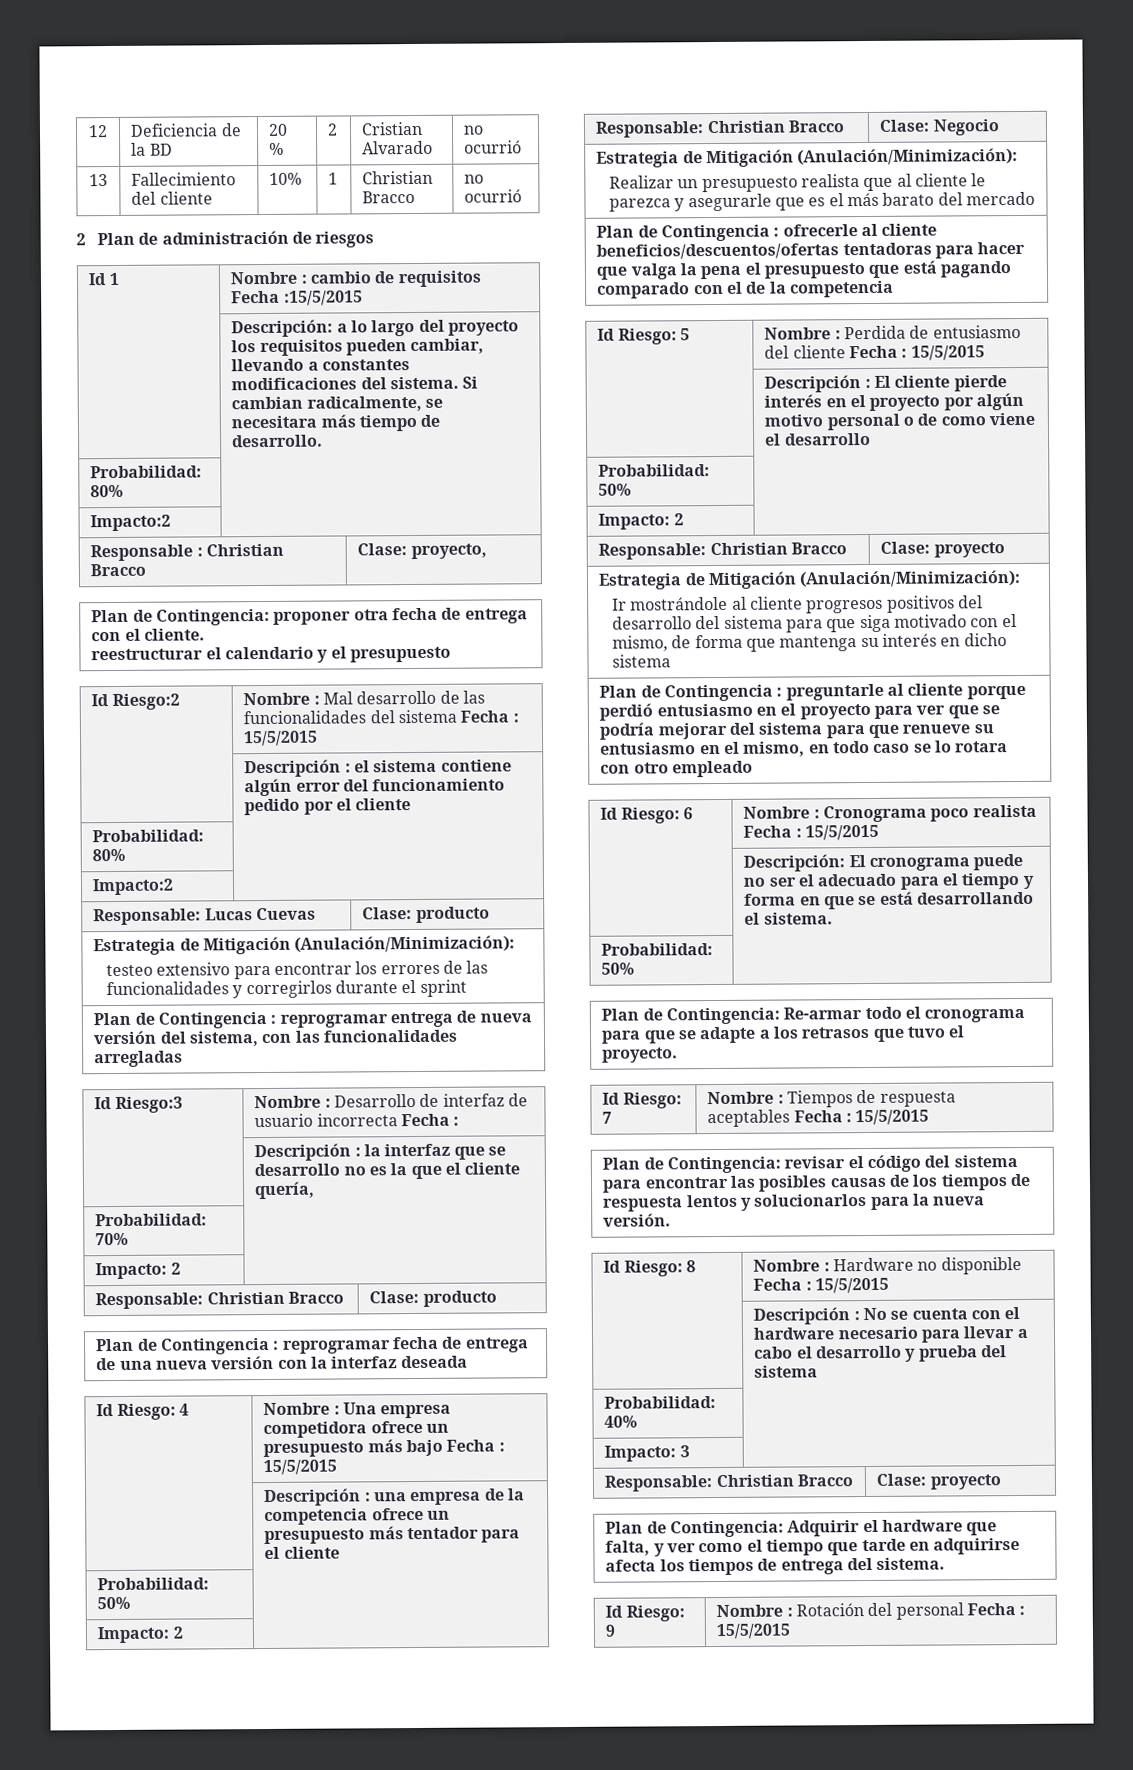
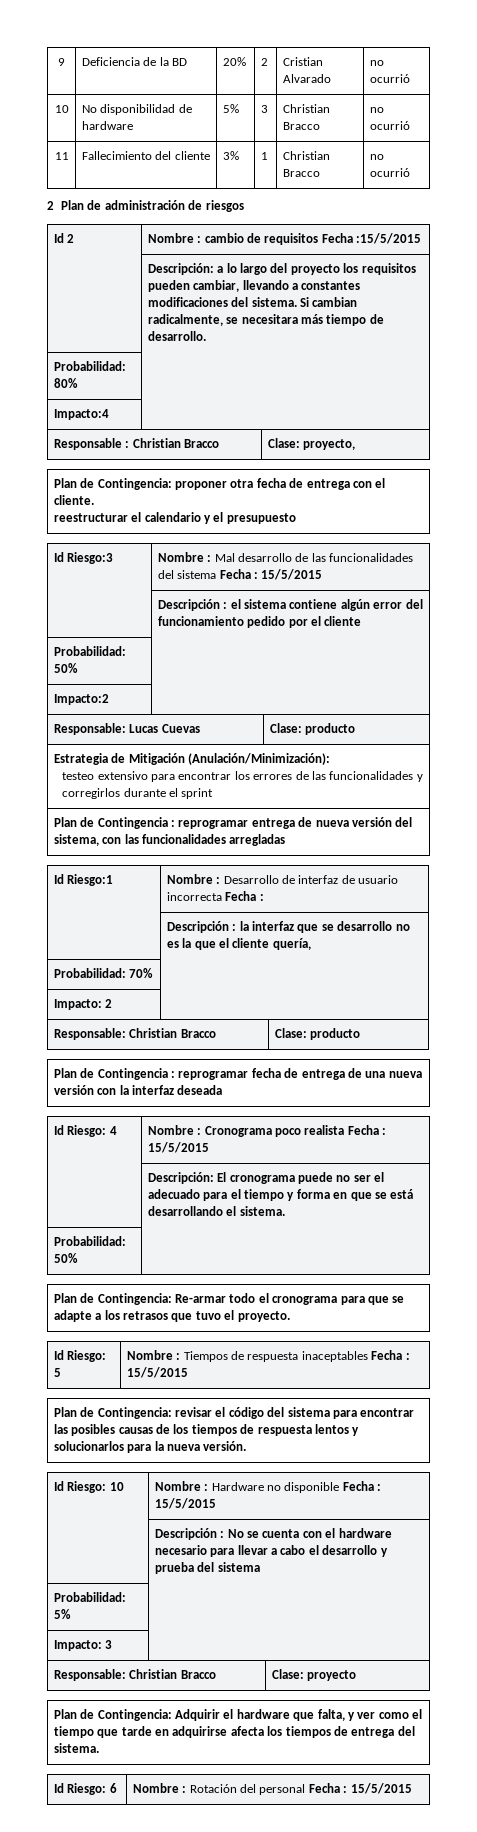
[88,125,108,138] 12 -> [58,58,65,66] 9
[268,123,289,136] [269,142,285,155] 20 % -> [222,57,246,66] 20%
[89,174,108,187] 13 -> [54,105,69,113] [81,104,192,115] [81,121,133,130] [222,104,239,113] [260,105,268,113] [282,104,330,113] [282,122,320,130] [369,107,384,113] [369,121,410,130] [54,152,69,160] 10 | No disponibilidad de hardware | 5% | 3 | Christian Bracco | no ocurrió // 11
[269,172,303,185] 10% -> [222,151,239,160] 3%
[108,272,120,286] 1 -> [67,234,75,243] 2
[90,514,172,532] Impacto:2 -> [53,409,109,420] Impacto:4
[111,693,180,711] Riesgo:2 -> [67,552,114,564] Riesgo:3
[92,848,127,862] 80% -> [53,663,78,673] 50%
[114,1096,183,1114] Riesgo:3 -> [67,874,114,886] Riesgo:1
[263,1402,452,1419] [263,1420,449,1439] [263,1439,505,1458] [263,1459,338,1476] [263,1488,525,1507] [264,1507,450,1526] [264,1526,521,1545] [264,1546,340,1560] [97,1577,210,1591] [97,1596,132,1610] [97,1626,183,1644] [595,120,845,138] [879,119,1000,136] [596,147,1019,168] [608,173,987,193] [608,191,1035,212] [596,223,938,242] [596,241,1026,260] [596,260,1011,280] [597,280,894,299] [597,328,690,345] [764,324,1021,340] [764,345,985,361] [764,375,1007,393] [764,392,1024,411] [764,412,1035,431] [765,432,871,446] [598,464,711,477] [598,483,633,496] [598,513,684,530] [598,542,847,560] [880,541,1005,558] [598,569,1022,590] [611,595,983,614] [611,614,1017,633] [611,633,1007,652] [611,654,671,668] [599,683,1026,702] [599,703,1000,721] [599,722,995,740] [600,740,1009,757] [600,760,753,778] [600,807,693,824] | Nombre : Una empresa competidora ofrece un presupuesto más bajo Fecha : 15/5/2015 // | Descripción : una empresa de la competencia ofrece un presupuesto más tentador para el cliente // Probabilidad: 50% | // Impacto: 2 | // Responsable: Christian Bracco | Clase: Negocio // Estrategia de Mitigación (Anulación/Minimización): // Realizar un presupuesto realista que al cliente le parezca y asegurarle que es el más barato del mercado // Plan de Contingencia : ofrecerle al cliente beneficios/descuentos/ofertas tentadoras para hacer que valga la pena el presupuesto que está pagando comparado con el de la competencia // Id Riesgo: 5 | Nombre : Perdida de entusiasmo del cliente Fecha : 15/5/2015 // | Descripción : El cliente pierde interés en el proyecto por algún motivo personal o de como viene el desarrollo // Probabilidad: 50% | // Impacto: 2 | // Responsable: Christian Bracco | Clase: proyecto // Estrategia de Mitigación (Anulación/Minimización): // Ir mostrándole al cliente progresos positivos del desarrollo del sistema para que siga motivado con el mismo, de forma que mantenga su interés en dicho sistema // Plan de Contingencia : preguntarle al cliente porque perdió entusiasmo en el proyecto para ver que se podría mejorar del sistema para que renueve su entusiasmo en el mismo, en todo caso se lo rotara con otro empleado // Id Riesgo: 6 -> (117, 1130) none
[602,1111,613,1124] 7 -> [53,1368,61,1377] 5
[707,1109,791,1128] aceptables -> [301,1351,368,1362] inaceptables
[685,1260,696,1273] 8 -> [109,1482,124,1491] 10
[604,1415,639,1428] 40% -> [53,1609,71,1619] 5%
[605,1624,616,1637] 9 -> [109,1783,117,1793] 6

